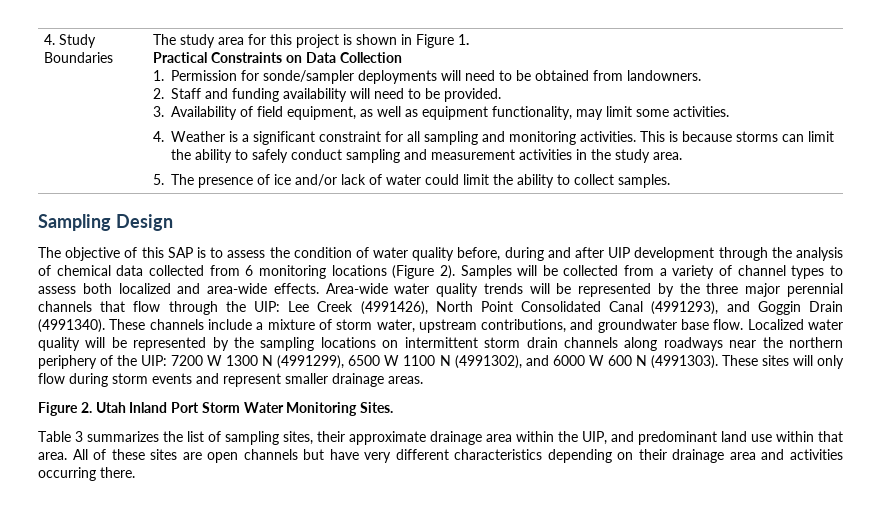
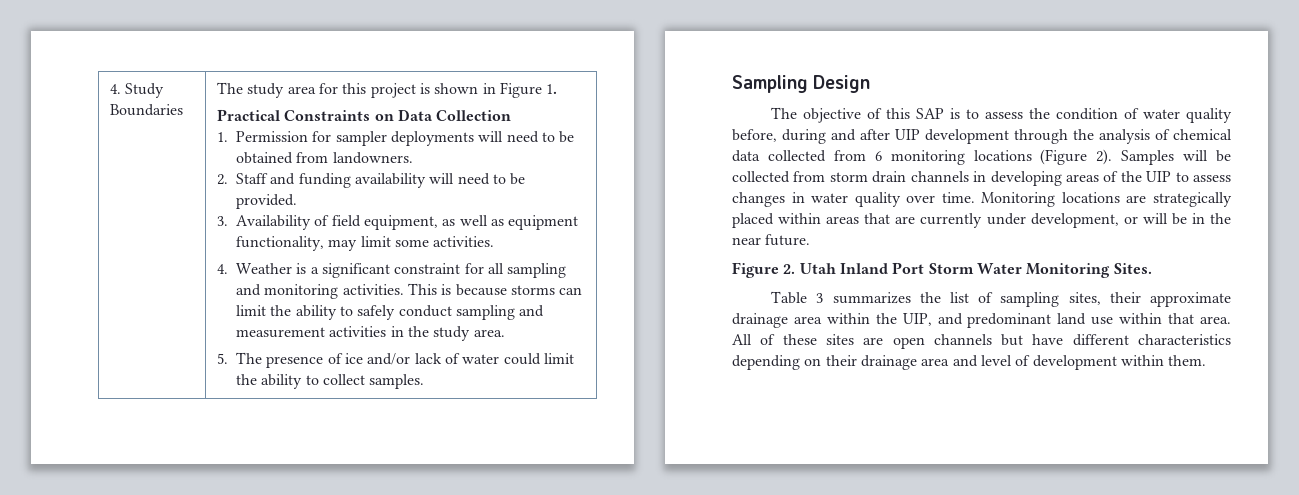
[262,70,354,84] sonde/sampler -> [335,131,387,146] sampler
[659,265,843,279] [38,283,843,297] [38,301,843,315] [38,319,843,333] [38,337,843,351] [38,355,845,369] [38,373,423,387] a variety of channel types to assess both localized and area-wide effects. Area-wide water quality trends will be represented by the three major perennial channels that flow through the UIP: Lee Creek (4991426), North Point Consolidated Canal (4991293), and Goggin Drain (4991340). These channels include a mixture of storm water, upstream contributions, and groundwater base flow. Localized water quality will be represented by the sampling locations on intermittent storm drain channels along roadways near the northern periphery of the UIP: 7200 W 1300 N (4991299), 6500 W 1100 N (4991302), and 6000 W 600 N (4991303). These sites will only flow during storm events and represent smaller drainage areas. -> [829,171,1231,186] [732,192,1232,207] [732,213,1231,228] [732,234,811,246] storm drain channels in developing areas of the UIP to assess changes in water quality over time. Monitoring locations are strategically placed within areas that are currently under development, or will be in the near future.
[364,452,392,463] very -> (1064, 339) none
[789,449,843,460] [38,467,135,481] activities occurring there. -> [980,355,1207,370] level of development within them.

